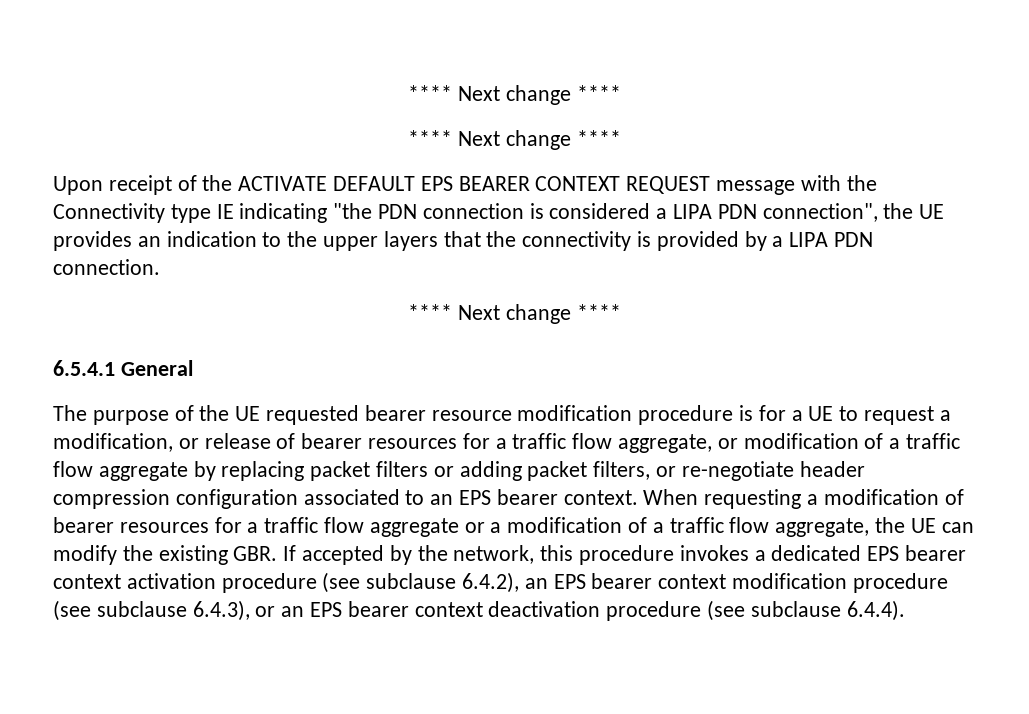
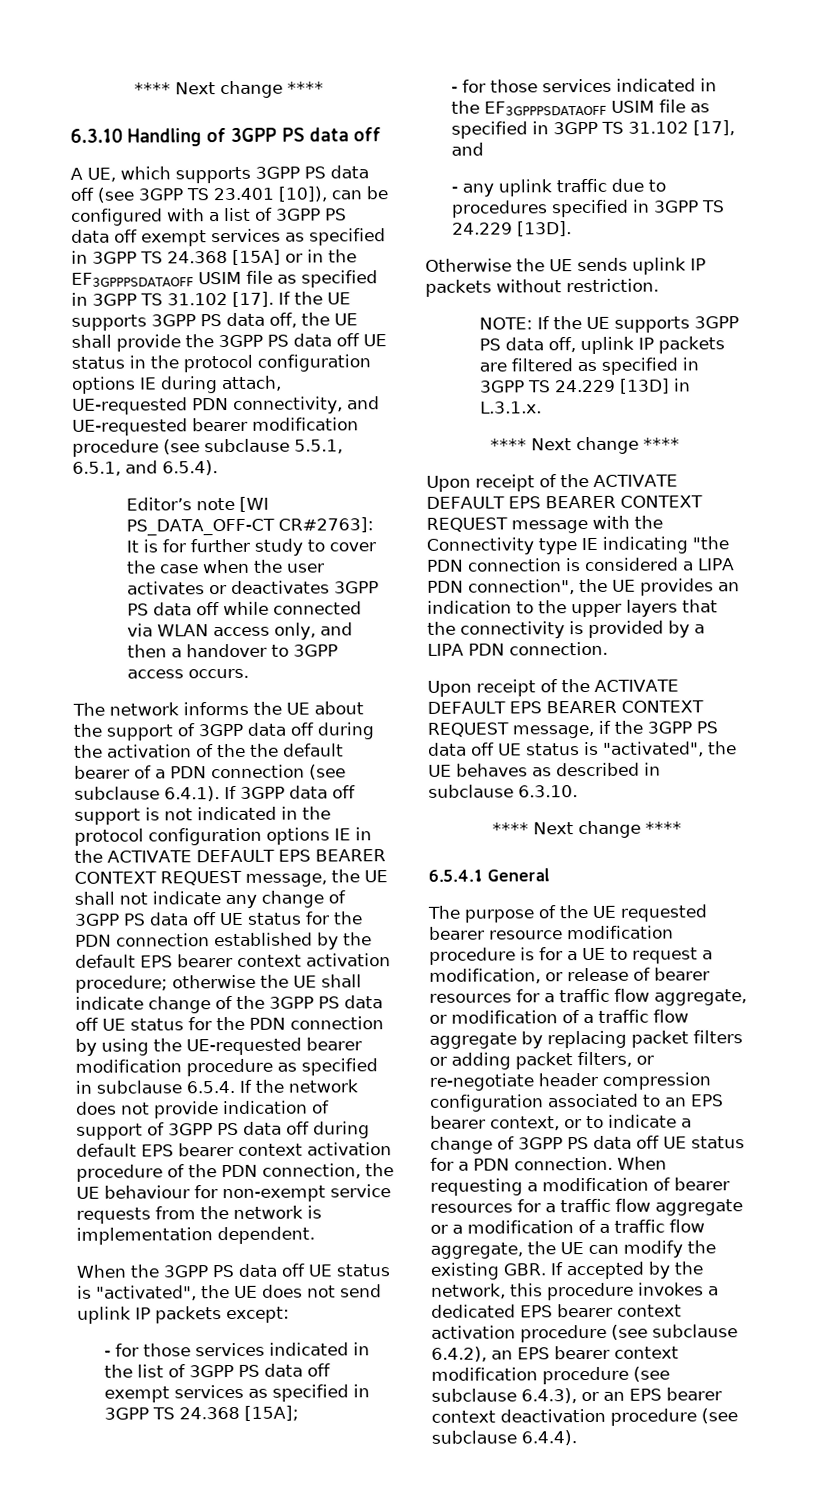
[408,85,621,105] **** Next change **** -> [134,80,324,99] [70,127,381,147] [70,165,369,184] [70,186,388,203] [71,207,347,226] [71,228,386,247] [71,249,357,265] [71,270,378,288] [71,291,351,307] [71,312,358,331] [71,333,387,352] [71,354,371,373] [71,375,282,394] [72,396,380,415] [72,417,359,436] [72,438,343,457] [72,460,218,476] [125,496,269,512] [125,517,374,536] [125,538,376,556] [125,559,325,574] [126,580,379,595] [126,601,362,616] [126,622,353,640] [126,643,338,658] [126,668,249,679] [72,701,364,716] [73,722,374,741] [74,743,344,758] [74,764,346,780] [74,785,356,802] [74,806,331,825] [74,827,372,846] [74,849,386,863] [74,869,388,887] [74,890,346,909] [74,911,363,926] [75,932,372,950] [75,953,391,968] [75,974,362,993] [75,995,383,1014] [75,1016,384,1031] [75,1037,362,1056] [75,1058,378,1077] [75,1079,358,1094] [75,1100,330,1119] [76,1121,370,1140] [76,1142,392,1157] [76,1163,394,1182] [76,1184,391,1203] [76,1205,322,1224] [76,1226,315,1245] [76,1263,390,1278] [77,1284,382,1301] [77,1306,290,1324] [103,1342,370,1357] [103,1363,331,1378] [103,1384,370,1403] [103,1405,299,1421] [450,78,717,93] [450,99,710,116] [450,120,735,139] [450,142,484,156] [450,178,666,197] [450,199,725,218] [451,221,572,237] [425,257,706,275] [425,278,659,297] [478,316,739,333] [478,336,725,355] [478,357,699,375] [478,378,691,394] [479,401,542,414] **** Next change **** // 6.3.10 Handling of 3GPP PS data off // A UE, which supports 3GPP PS data off (see 3GPP TS 23.401 [10]), can be configured with a list of 3GPP PS data off exempt services as specified in 3GPP TS 24.368 [15A] or in the EF3GPPPSDATAOFF USIM file as specified in 3GPP TS 31.102 [17]. If the UE supports 3GPP PS data off, the UE shall provide the 3GPP PS data off UE status in the protocol configuration options IE during attach, UE-requested PDN connectivity, and UE-requested bearer modification procedure (see subclause 5.5.1, 6.5.1, and 6.5.4). // Editor’s note [WI PS_DATA_OFF-CT CR#2763]: It is for further study to cover the case when the user activates or deactivates 3GPP PS data off while connected via WLAN access only, and then a handover to 3GPP access occurs. // The network informs the UE about the support of 3GPP data off during the activation of the the default bearer of a PDN connection (see subclause 6.4.1). If 3GPP data off support is not indicated in the protocol configuration options IE in the ACTIVATE DEFAULT EPS BEARER CONTEXT REQUEST message, the UE shall not indicate any change of 3GPP PS data off UE status for the PDN connection established by the default EPS bearer context activation procedure; otherwise the UE shall indicate change of the 3GPP PS data off UE status for the PDN connection by using the UE-requested bearer modification procedure as specified in subclause 6.5.4. If the network does not provide indication of support of 3GPP PS data off during default EPS bearer context activation procedure of the PDN connection, the UE behaviour for non-exempt service requests from the network is implementation dependent. // When the 3GPP PS data off UE status is "activated", the UE does not send uplink IP packets except: // - for those services indicated in the list of 3GPP PS data off exempt services as specified in 3GPP TS 24.368 [15A]; // - for those services indicated in the EF3GPPPSDATAOFF USIM file as specified in 3GPP TS 31.102 [17], and // - any uplink traffic due to procedures specified in 3GPP TS 24.229 [13D]. // Otherwise the UE sends uplink IP packets without restriction. // NOTE: If the UE supports 3GPP PS data off, uplink IP packets are filtered as specified in 3GPP TS 24.229 [13D] in L.3.1.x.
(160, 267) none -> [427,678,679,697] [427,700,704,714] [427,720,718,739] [427,741,737,757] [428,762,661,777] [428,784,578,798] // Upon receipt of the ACTIVATE DEFAULT EPS BEARER CONTEXT REQUEST message, if the 3GPP PS data off UE status is "activated", the UE behaves as described in subclause 6.3.10.
[563,490,638,505] context. -> [490,1114,692,1131] [430,1135,745,1154] [430,1156,613,1171] context, or to indicate a change of 3GPP PS data off UE status for a PDN connection.

